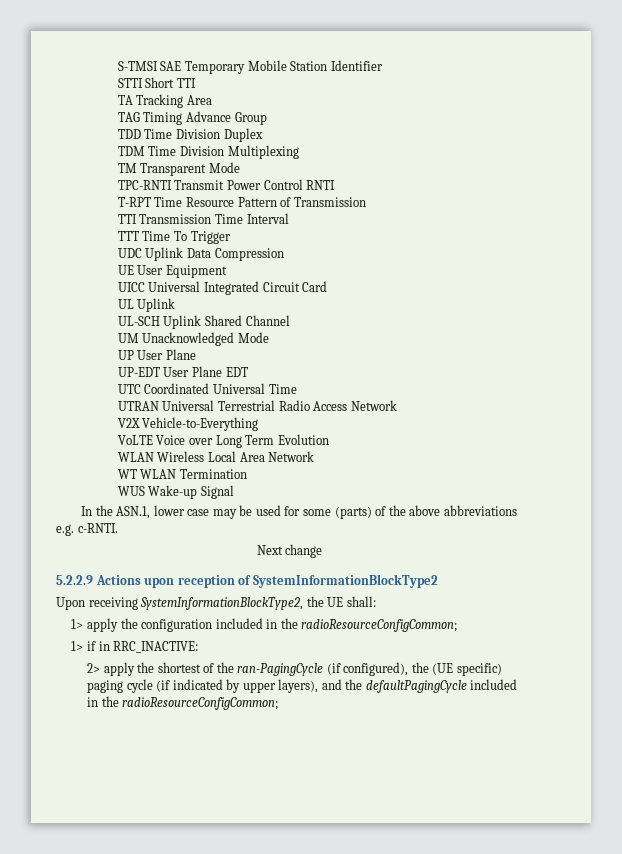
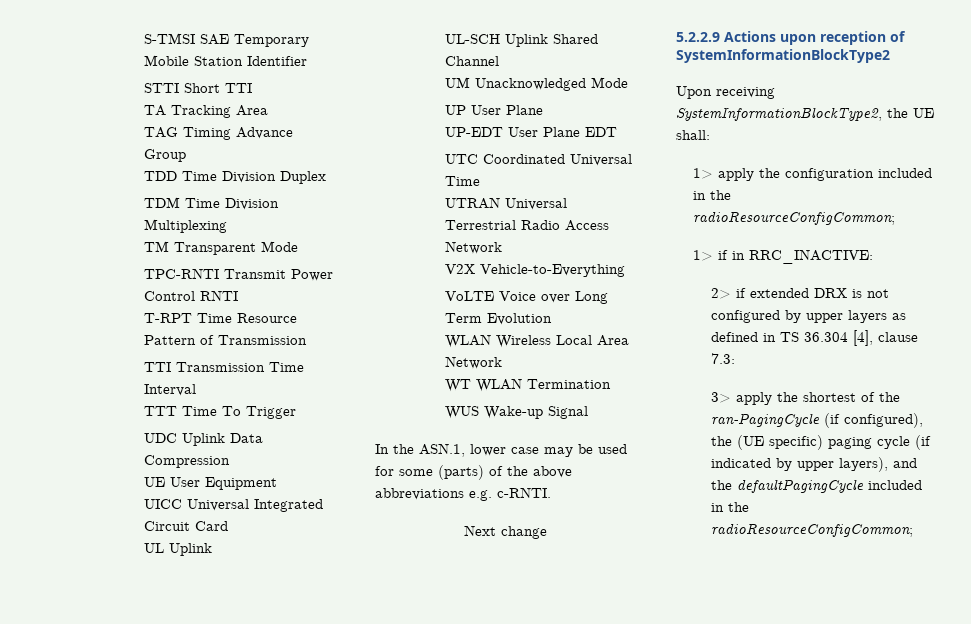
(100, 668) none -> [735,288,889,298] [710,310,906,323] [710,330,918,346] [710,353,735,364] [710,392,731,403] if extended DRX is not configured by upper layers as defined in TS 36.304 [4], clause 7.3: // 3>

